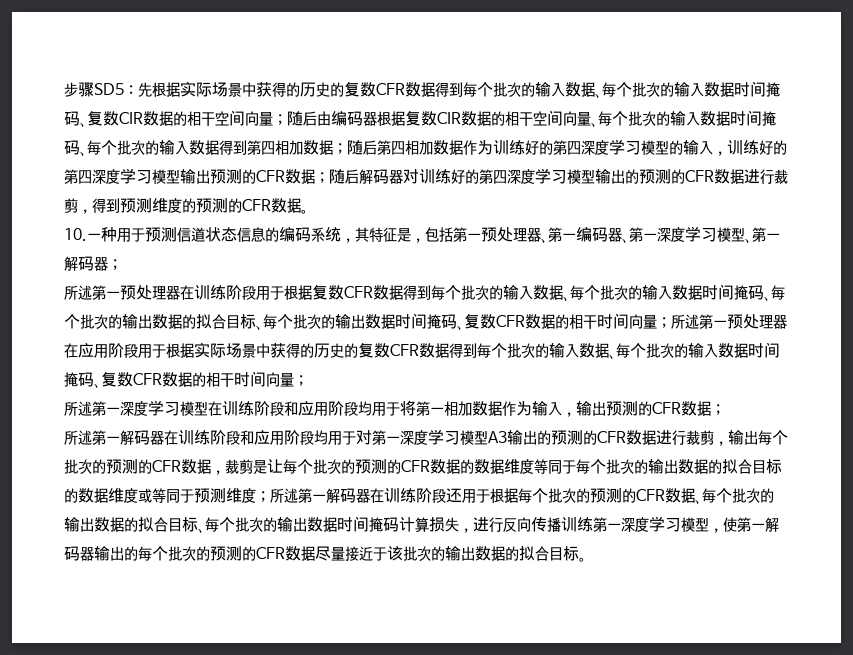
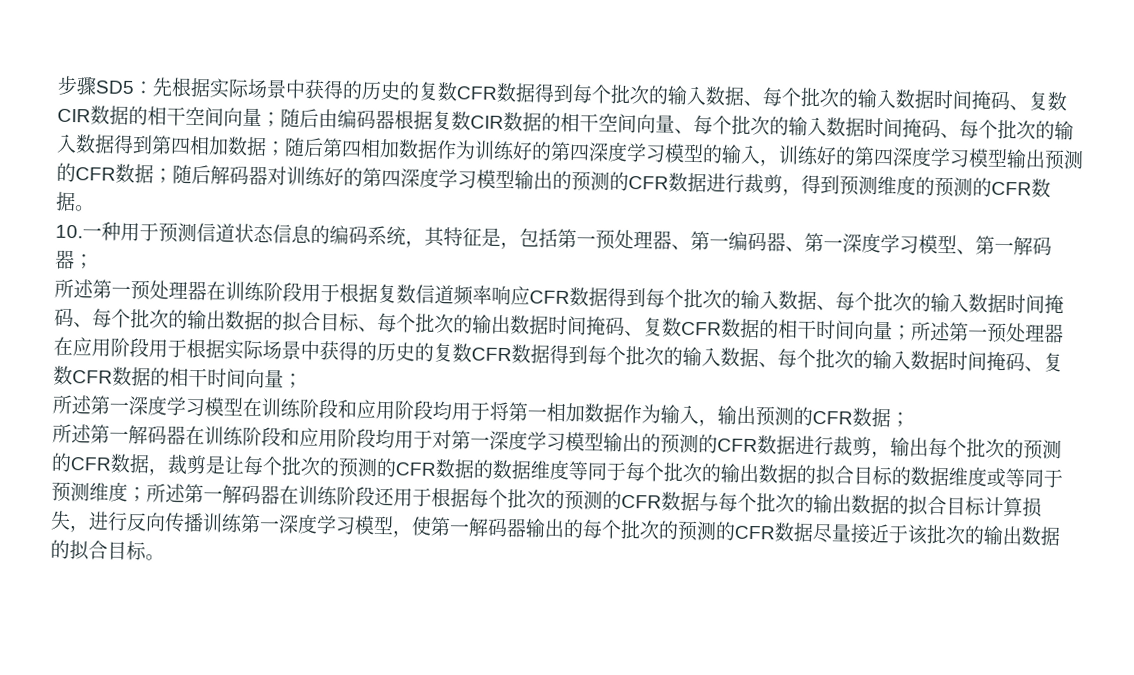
(344, 292) none -> [415,284,530,306] 信道频率响应
[488,431,507,443] A3 -> (604, 441) none
[695,488,774,504] [64,516,399,533] 、每个批次的输出数据的拟合目标、每个批次的输出数据时间掩码 -> [699,492,986,516] 与每个批次的输出数据的拟合目标

